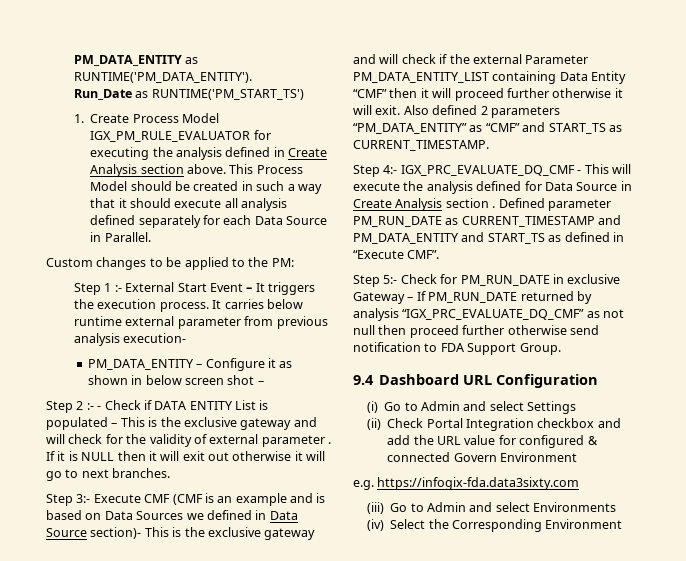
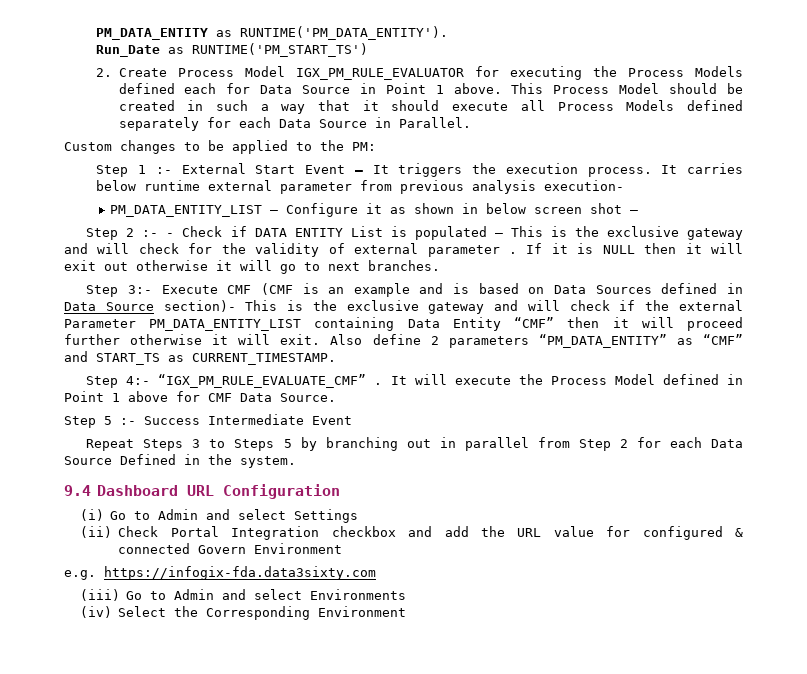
[74,114,85,123] 1. -> [96,68,113,77] 2.
[176,147,328,160] [90,164,184,177] analysis defined in Create Analysis section -> [627,66,744,77] [118,83,444,94] Process Models defined each for Data Source in Point 1
[241,198,288,211] analysis -> [557,100,675,111] Process Models
[87,359,194,370] PM_DATA_ENTITY -> [110,205,263,217] PM_DATA_ENTITY_LIST
[186,513,204,520] we -> (652, 289) none
[432,105,478,115] defined -> [372,334,421,345] define
[400,164,631,176] [353,181,632,194] [353,198,611,211] [353,215,622,227] [353,232,624,244] [353,250,440,259] [353,274,621,287] [353,291,592,304] [353,308,625,321] [353,325,599,338] [353,342,561,355] IGX_PRC_EVALUATE_DQ_CMF - This will execute the analysis defined for Data Source in Create Analysis section . Defined parameter PM_RUN_DATE as CURRENT_TIMESTAMP and PM_DATA_ENTITY and START_TS as defined in “Execute CMF”. // Step 5:- Check for PM_RUN_DATE in exclusive Gateway – If PM_RUN_DATE returned by analysis “IGX_PRC_EVALUATE_DQ_CMF” as not null then proceed further otherwise send notification to FDA Support Group. -> [158,374,743,388] [64,391,336,402] [64,414,352,428] [86,437,743,451] [64,454,296,468] “IGX_PM_RULE_EVALUATE_CMF” . It will execute the Process Model defined in Point 1 above for CMF Data Source. // Step 5 :- Success Intermediate Event // Repeat Steps 3 to Steps 5 by branching out in parallel from Step 2 for each Data Source Defined in the system.

